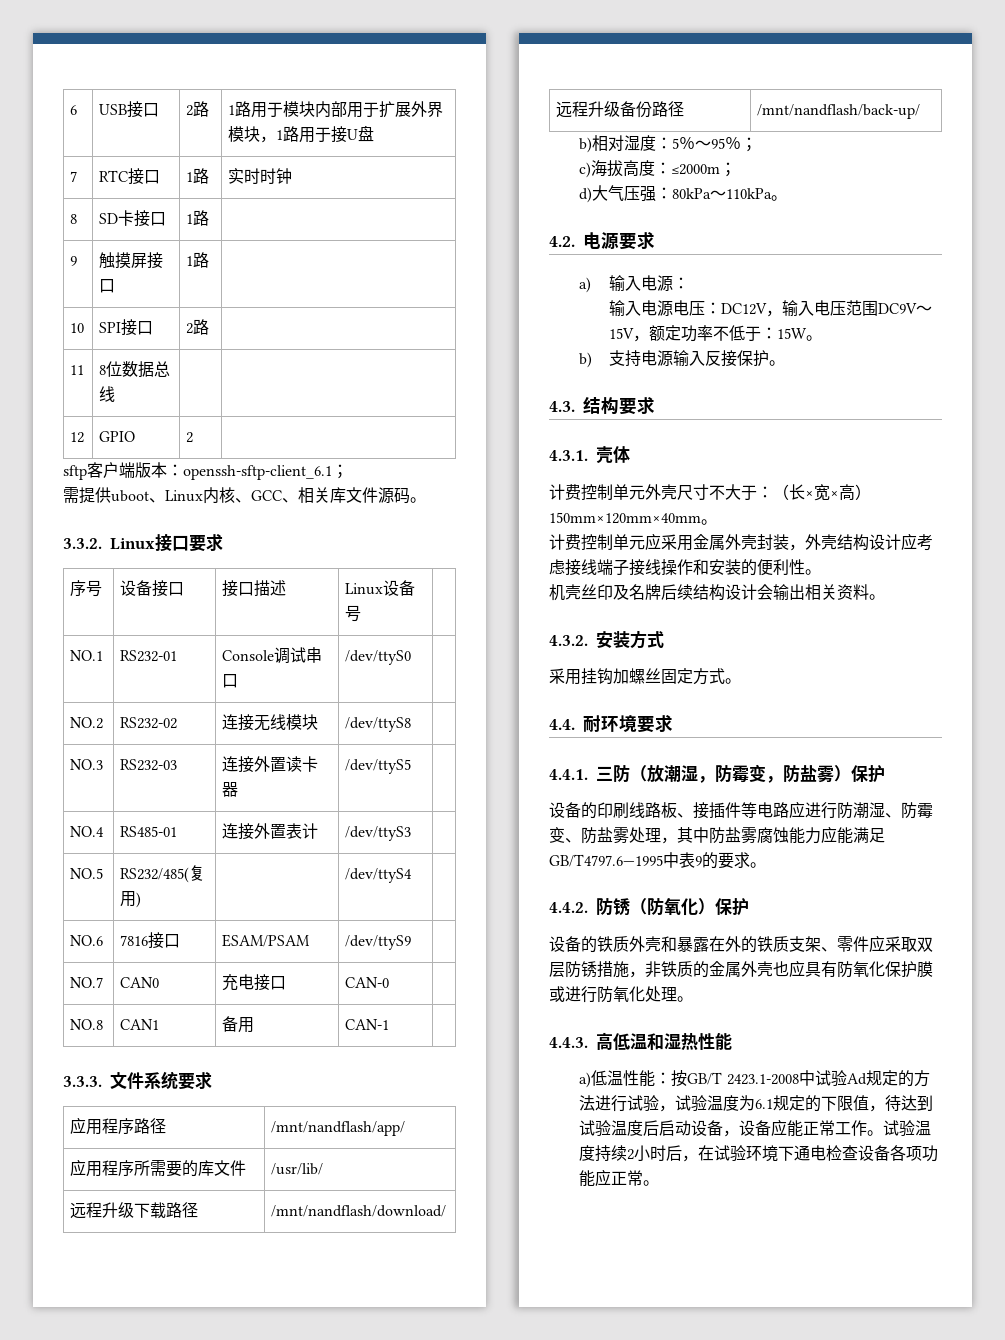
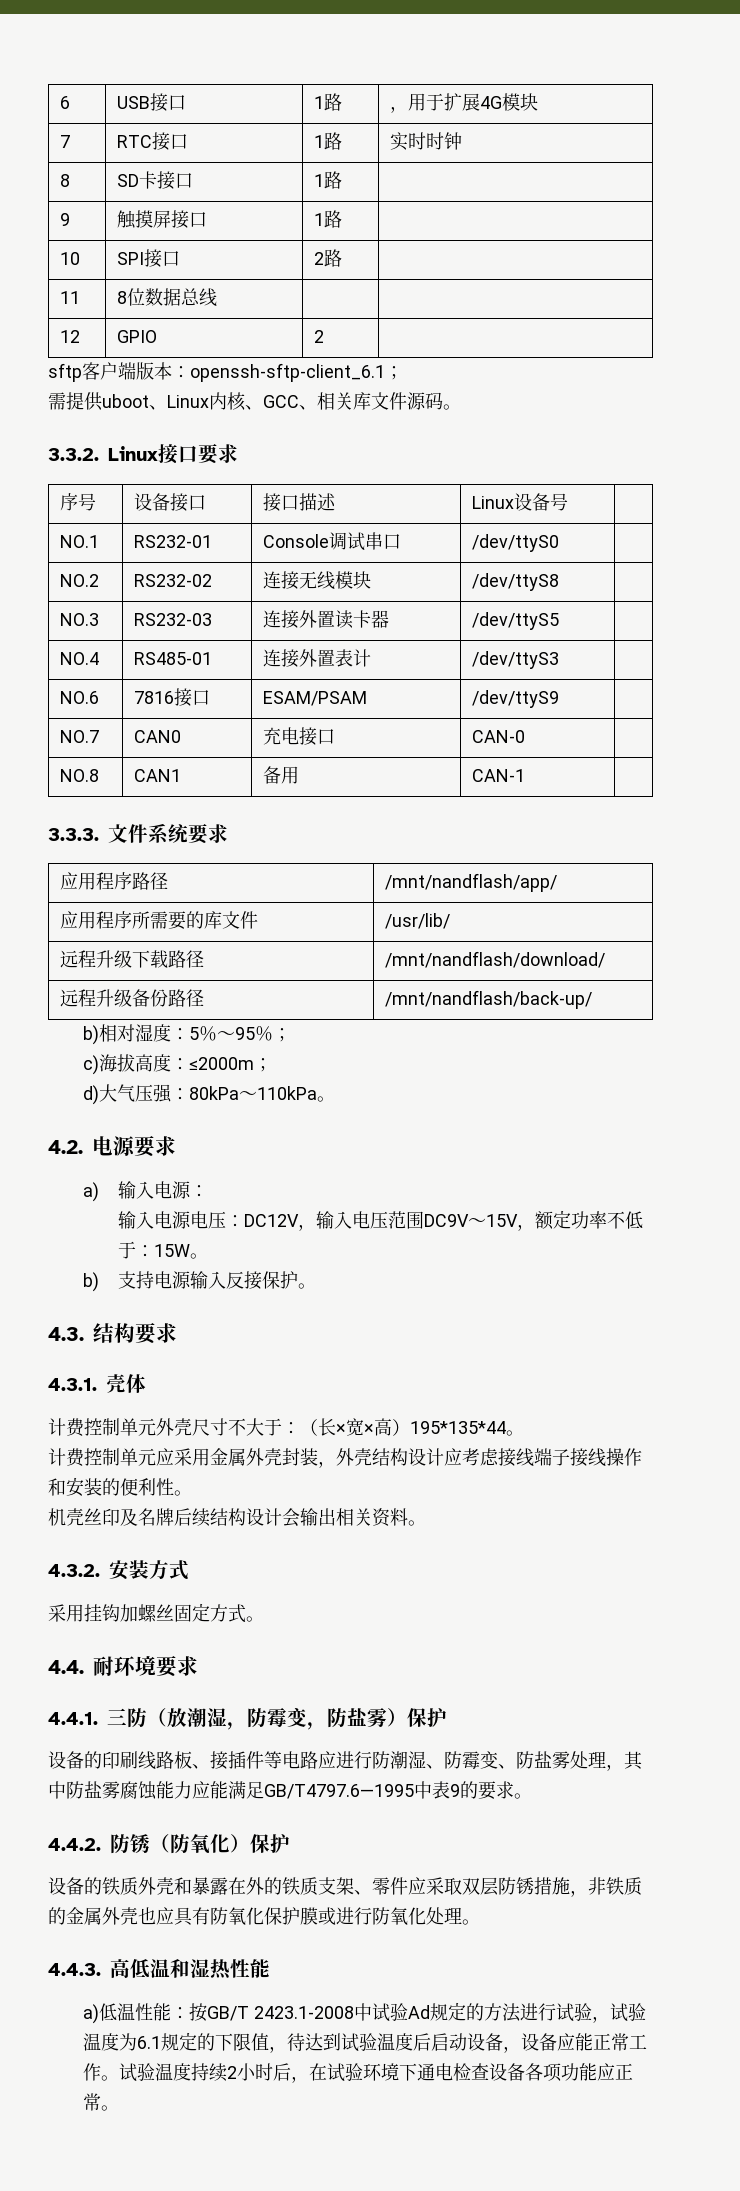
[186,101,210,117] [228,101,348,118] 2路 | 1路用于模块内部 -> [314,93,343,111] [390,106,409,113] 1路 | ，
[411,101,444,117] [228,125,375,143] 外界模块，1路用于接U盘 -> [480,93,539,111] 4G模块
[70,868,104,879] [120,865,206,883] [120,891,142,908] [345,868,413,883] // NO.5 | RS232/485(复用) | | /dev/ttyS4 | -> (560, 660) none
[549,512,701,524] 150mm×120mm×40mm -> [410,1421,506,1434] 195*135*44

